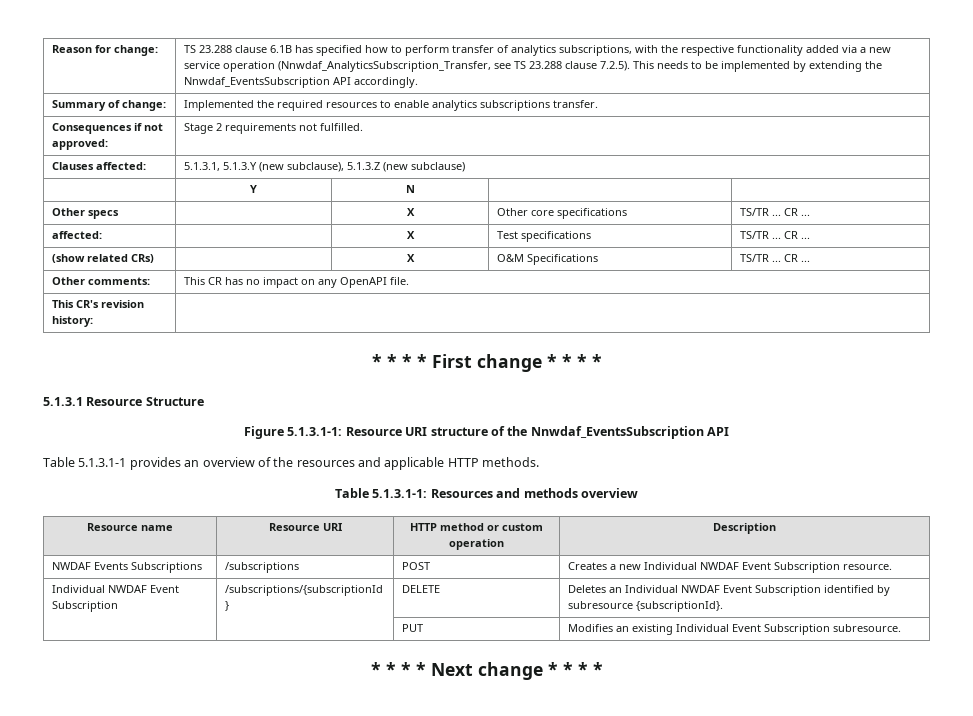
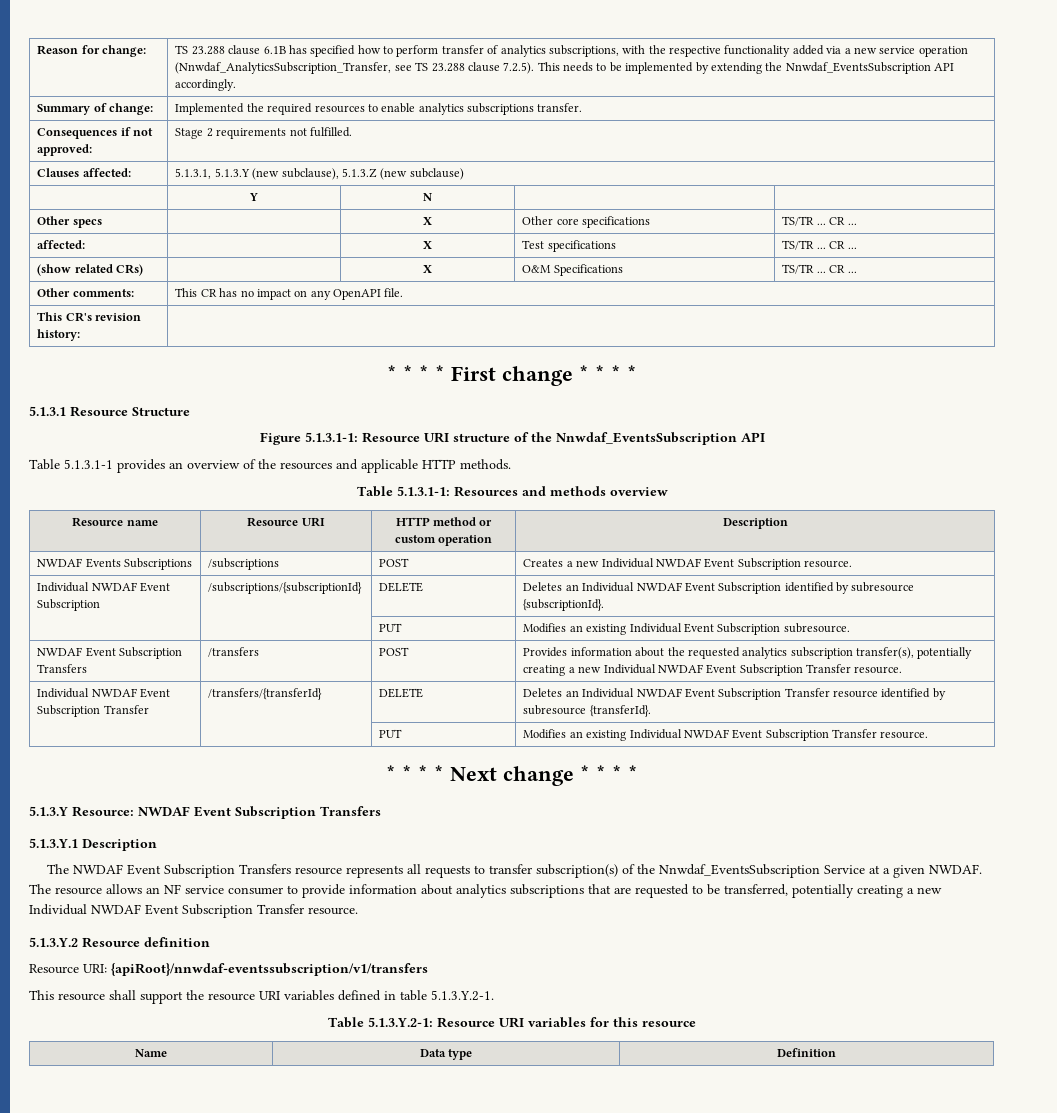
(901, 628) none -> [37,647,183,659] [37,664,88,673] [208,647,260,657] [379,647,410,656] [523,647,973,659] [523,664,903,676] [37,688,171,698] [37,705,149,717] [208,688,323,700] [379,688,424,698] [523,688,946,700] [523,705,651,717] [379,729,403,738] [523,729,929,741] // NWDAF Event Subscription Transfers | /transfers | POST | Provides information about the requested analytics subscription transfer(s), potentially creating a new Individual NWDAF Event Subscription Transfer resource. // Individual NWDAF Event Subscription Transfer | /transfers/{transferId} | DELETE | Deletes an Individual NWDAF Event Subscription Transfer resource identified by subresource {transferId}. // | | PUT | Modifies an existing Individual NWDAF Event Subscription Transfer resource.
(603, 669) none -> [29,806,381,819] [29,838,157,851] [47,864,983,878] [29,884,942,898] [29,904,358,918] [29,937,210,948] [29,963,428,976] [29,990,494,1004] [328,1017,696,1028] [135,1049,167,1057] [419,1049,473,1060] [777,1048,836,1057] // 5.1.3.Y Resource: NWDAF Event Subscription Transfers // 5.1.3.Y.1 Description // The NWDAF Event Subscription Transfers resource represents all requests to transfer subscription(s) of the Nnwdaf_EventsSubscription Service at a given NWDAF. The resource allows an NF service consumer to provide information about analytics subscriptions that are requested to be transferred, potentially creating a new Individual NWDAF Event Subscription Transfer resource. // 5.1.3.Y.2 Resource definition // Resource URI: {apiRoot}/nnwdaf-eventssubscription/v1/transfers // This resource shall support the resource URI variables defined in table 5.1.3.Y.2-1. // Table 5.1.3.Y.2-1: Resource URI variables for this resource // Name | Data type | Definition

